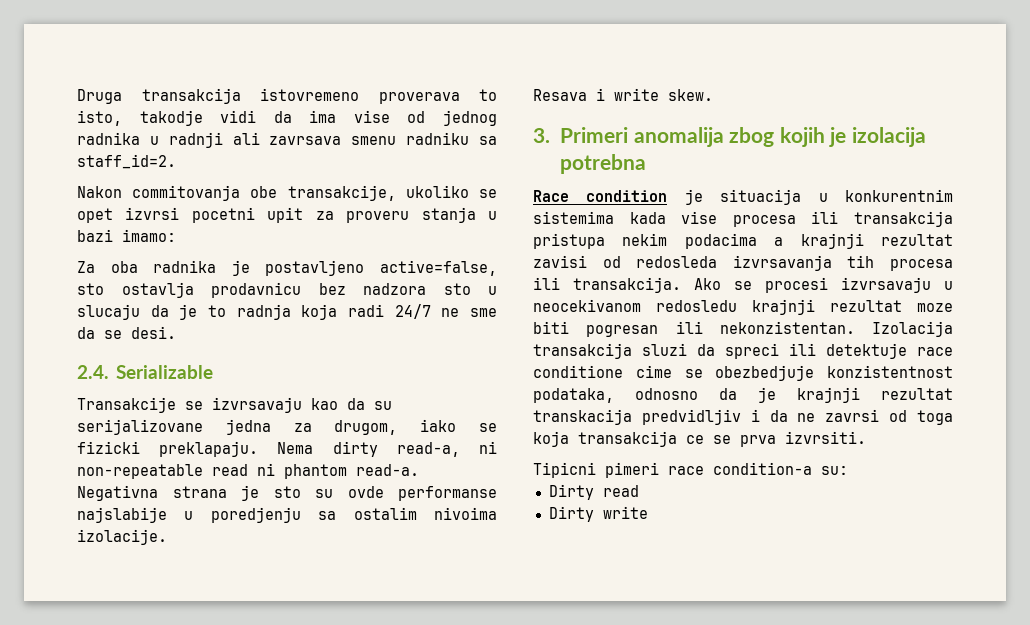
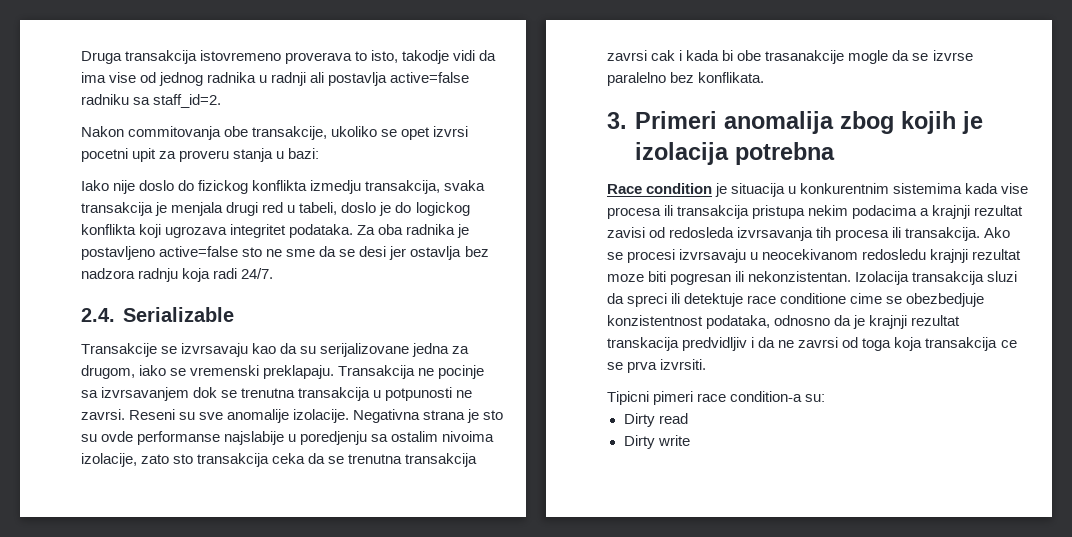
[269,136,397,145] zavrsava smenu -> [328,72,470,86] postavlja active=false
[77,229,176,242] bazi imamo: // -> [288,148,320,159] [81,180,486,194] [81,202,470,216] [81,224,354,238] bazi: // Iako nije doslo do fizickog konflikta izmedju transakcija, svaka transakcija je menjala drugi red u tabeli, doslo je do logickog konflikta koji ugrozava integritet podataka.
[380,260,497,276] [77,282,497,298] [77,304,498,320] [77,326,176,339] active=false, sto ostavlja prodavnicu bez nadzora sto u slucaju da je to radnja koja radi 24/7 ne sme da se desi. -> [159,246,489,260] [81,268,274,282] active=false sto ne sme da se desi jer ostavlja bez nadzora radnju koja radi 24/7.
[77,441,497,457] [77,463,419,479] fizicki preklapaju. Nema dirty read-a, ni non-repeatable read ni phantom read-a. -> [190,365,485,379] [81,387,473,401] [81,409,350,423] vremenski preklapaju. Transakcija ne pocinje sa izvrsavanjem dok se trenutna transakcija u potpunosti ne zavrsi. Reseni su sve anomalije izolacije.
[77,529,167,545] [533,88,713,101] izolacije. // Resava i write skew. -> [81,453,478,467] [607,50,973,64] [607,72,765,86] izolacije, zato sto transakcija ceka da se trenutna transakcija zavrsi cak i kada bi obe trasanakcije mogle da se izvrse paralelno bez konflikata.

